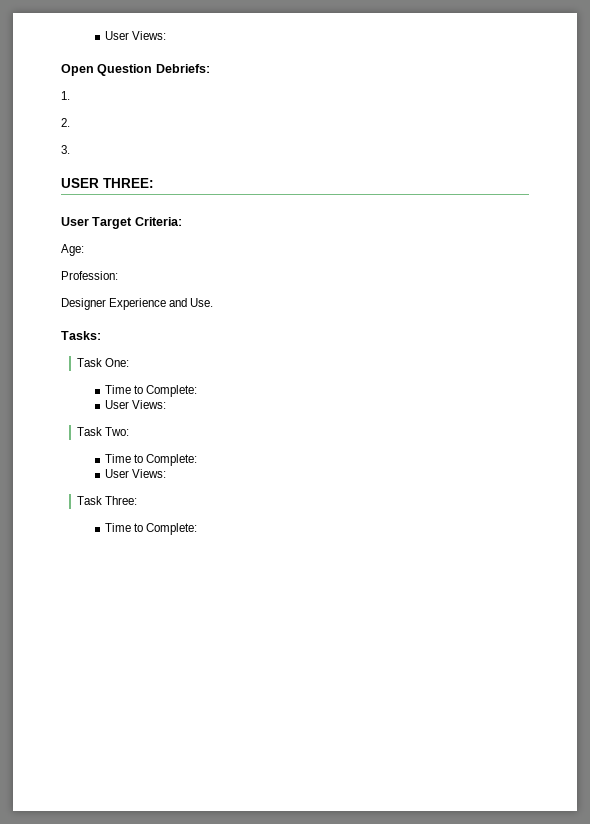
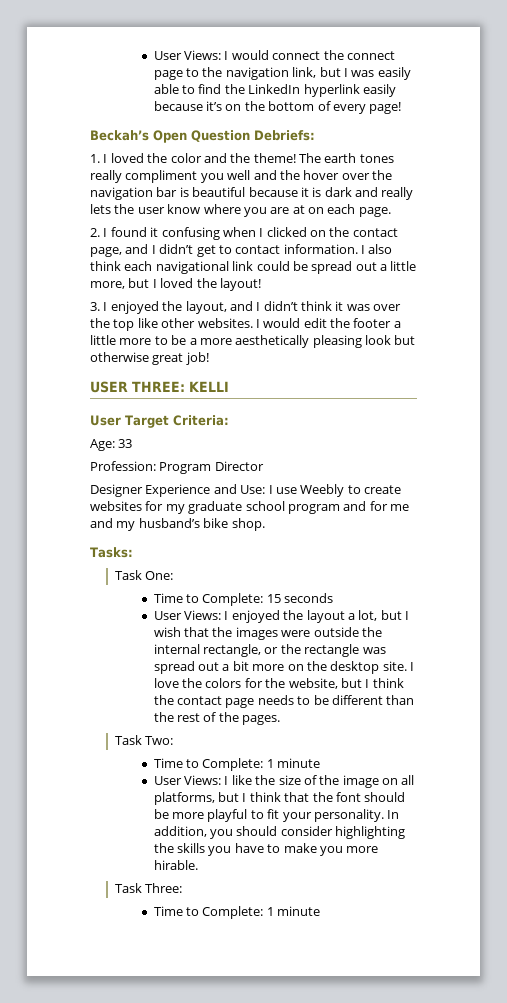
[105,31,167,40] [61,64,210,76] [61,91,70,100] [61,118,70,127] [61,145,70,154] User Views: // Open Question Debriefs: // 1. // 2. // 3. -> [153,50,395,60] [153,67,411,80] [153,84,396,97] [153,101,402,114] [90,130,315,143] [90,153,394,163] [90,170,392,183] [90,187,414,200] [90,204,391,217] [90,227,398,240] [90,244,393,257] [90,261,417,274] [90,278,261,291] [90,301,402,314] [90,318,401,331] [90,335,416,348] [90,352,209,365] User Views: I would connect the connect page to the navigation link, but I was easily able to find the LinkedIn hyperlink easily because it’s on the bottom of every page! // Beckah’s Open Question Debriefs: // 1. I loved the color and the theme! The earth tones really compliment you well and the hover over the navigation bar is beautiful because it is dark and really lets the user know where you are at on each page. // 2. I found it confusing when I clicked on the contact page, and I didn’t get to contact information. I also think each navigational link could be spread out a little more, but I loved the layout! // 3. I enjoyed the layout, and I didn’t think it was over the top like other websites. I would edit the footer a little more to be a more aesthetically pleasing look but otherwise great job!
(154, 183) none -> [189,381,229,392] KELLI
(84, 250) none -> [118,439,133,448] 33
(118, 275) none -> [159,461,264,474] Program Director
[190,298,214,307] Use. -> [240,484,401,497] [90,501,409,514] [90,518,265,531] Use: I use Weebly to create websites for my graduate school program and for me and my husband’s bike shop.
[105,400,167,409] // User Views: -> [266,593,334,603] [153,610,410,623] [153,627,382,640] [153,644,386,657] [153,661,415,674] [153,678,404,689] [153,695,415,708] [153,712,281,725] 15 seconds // User Views: I enjoyed the layout a lot, but I wish that the images were outside the internal rectangle, or the rectangle was spread out a bit more on the desktop site. I love the colors for the website, but I think the contact page needs to be different than the rest of the pages.
[105,469,167,478] // User Views: -> [266,758,321,768] [153,775,415,788] [153,792,406,805] [153,809,400,822] [153,826,406,839] [153,843,379,856] [153,860,198,870] 1 minute // User Views: I like the size of the image on all platforms, but I think that the font should be more playful to fit your personality. In addition, you should consider highlighting the skills you have to make you more hirable.
(198, 529) none -> [266,906,321,916] 1 minute

